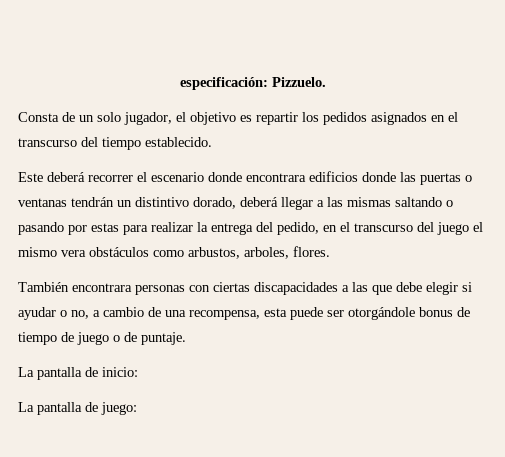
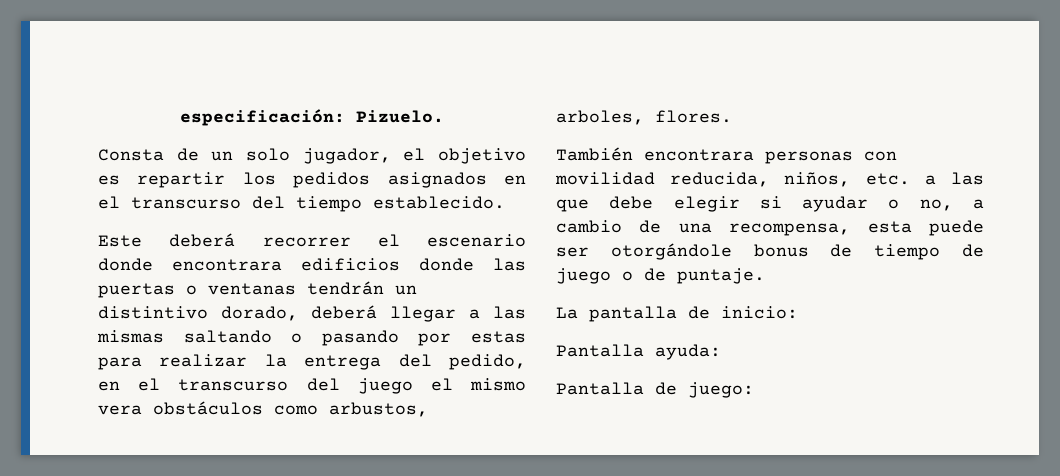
[271,77,326,87] Pizzuelo. -> [356,110,444,123] Pizuelo.
[213,282,338,295] ciertas discapacidades -> [555,172,910,187] movilidad reducida, niños, etc.
[18,402,82,415] La pantalla -> [556,344,721,360] [556,382,644,395] Pantalla ayuda: // Pantalla

